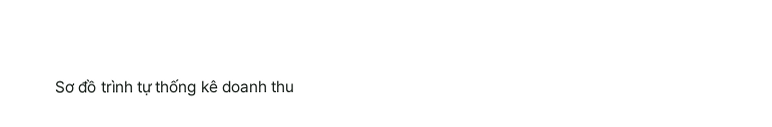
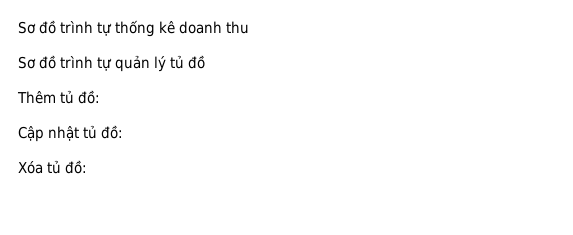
(296, 87) none -> [18,55,205,72] [17,90,100,104] [18,125,123,142] [18,160,87,174] // Sơ đồ trình tự quản lý tủ đồ // Thêm tủ đồ: // Cập nhật tủ đồ: // Xóa tủ đồ:

